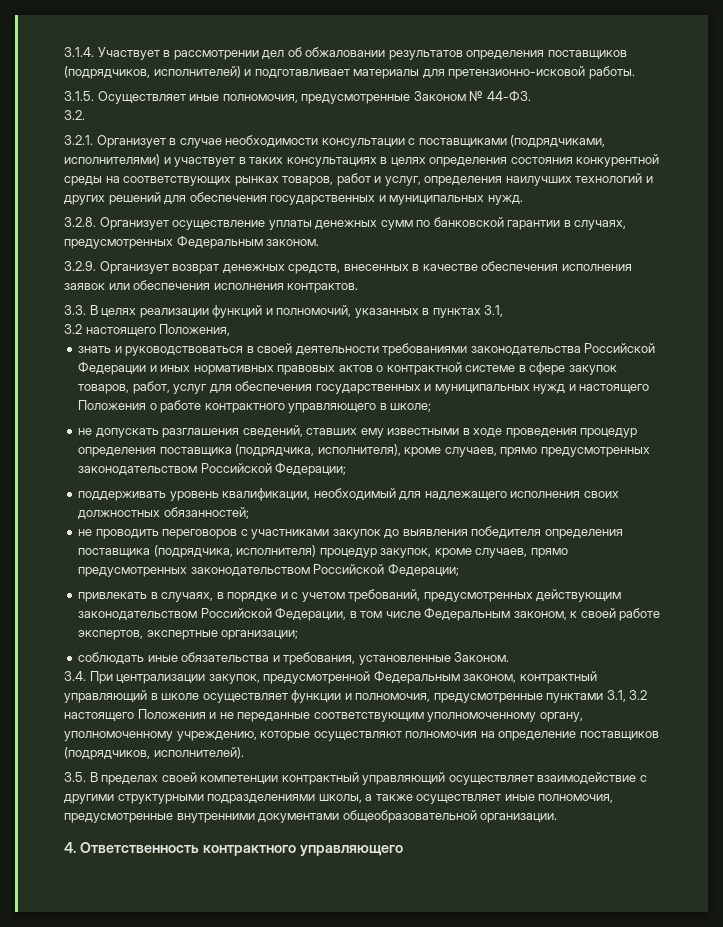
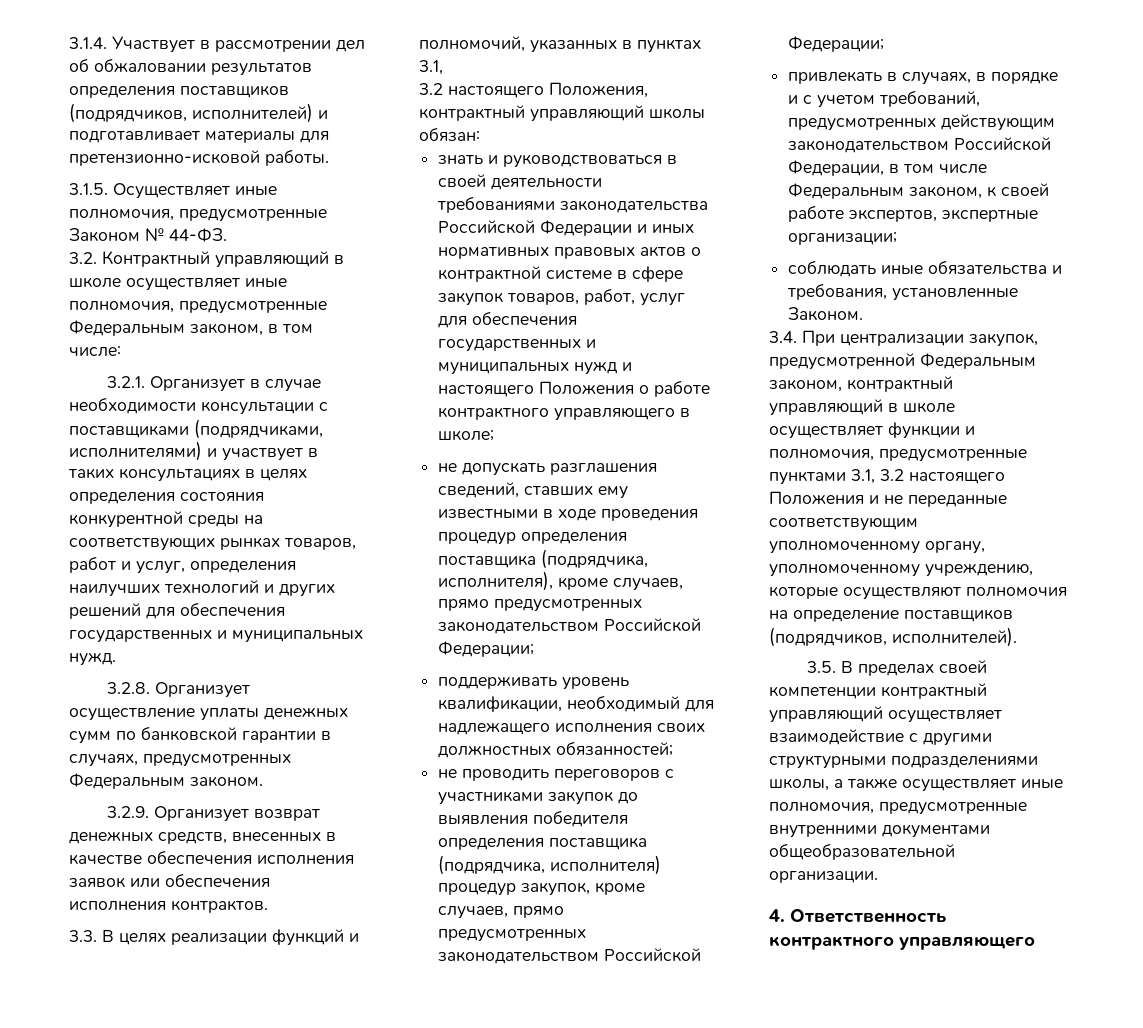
(85, 115) none -> [102,250,344,268] [69,277,287,291] [69,301,327,314] [69,320,313,336] [69,346,121,357] Контрактный управляющий в школе осуществляет иные полномочия, предусмотренные Федеральным законом, в том числе:
(231, 330) none -> [419,105,705,122] [419,127,480,142] контрактный управляющий школы обязан:

